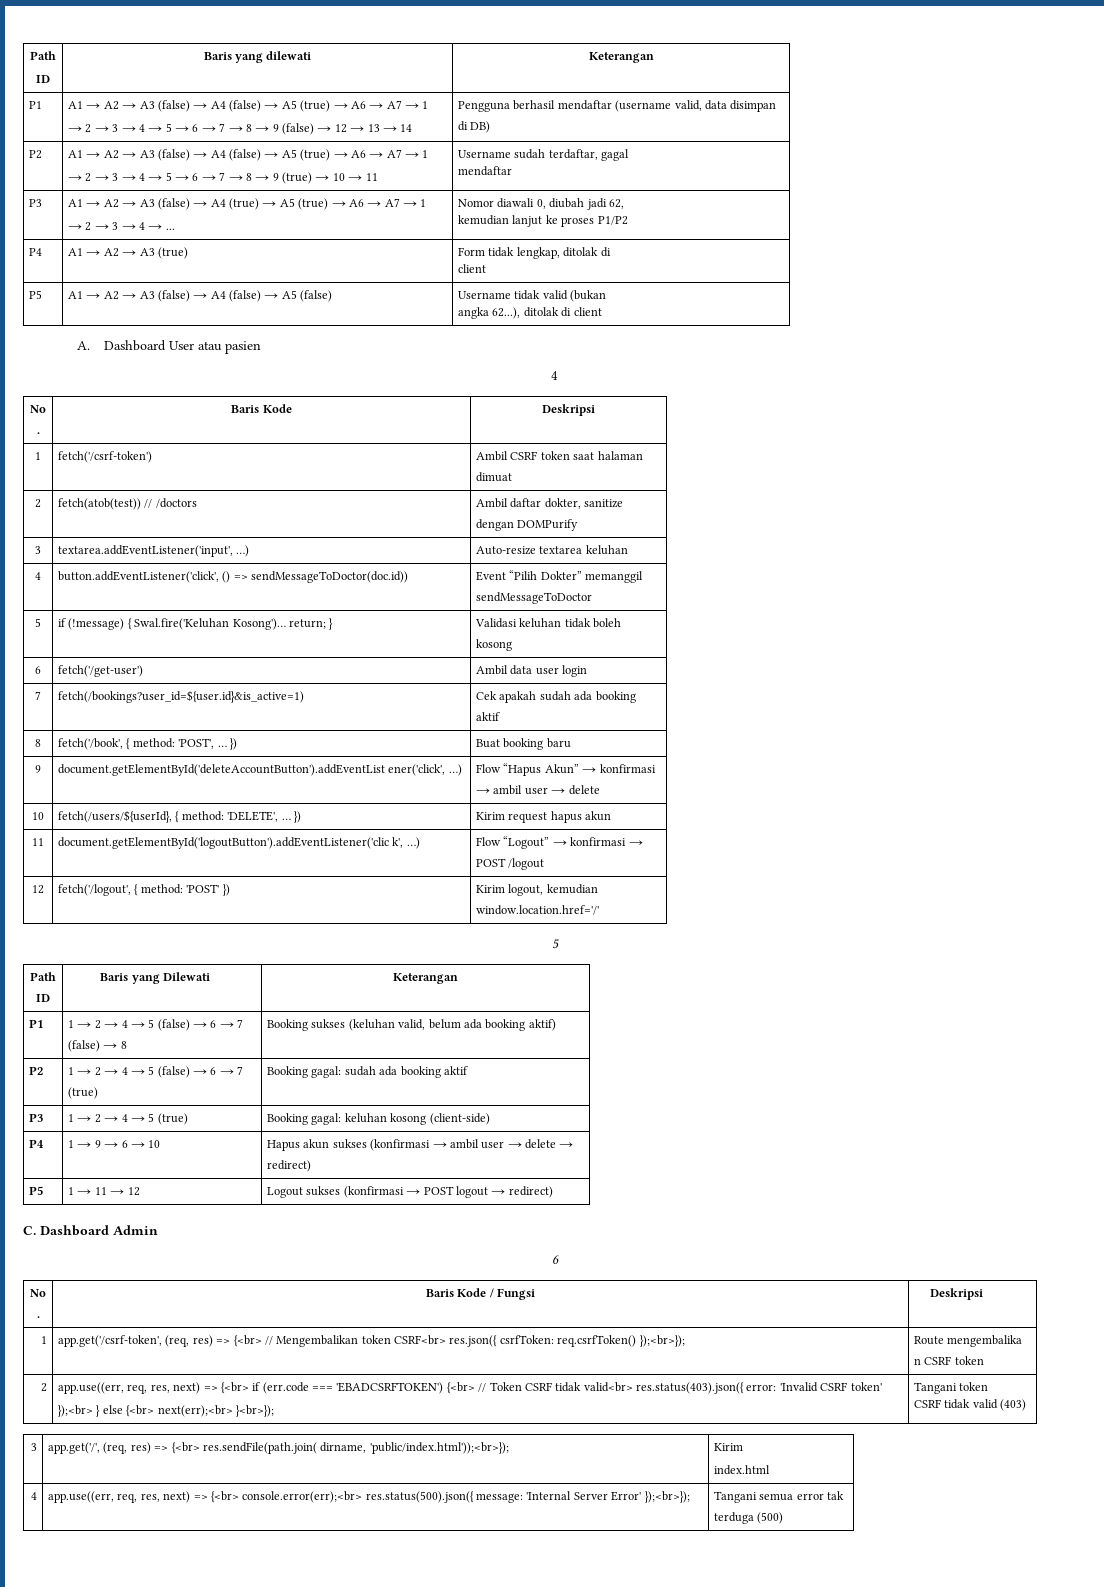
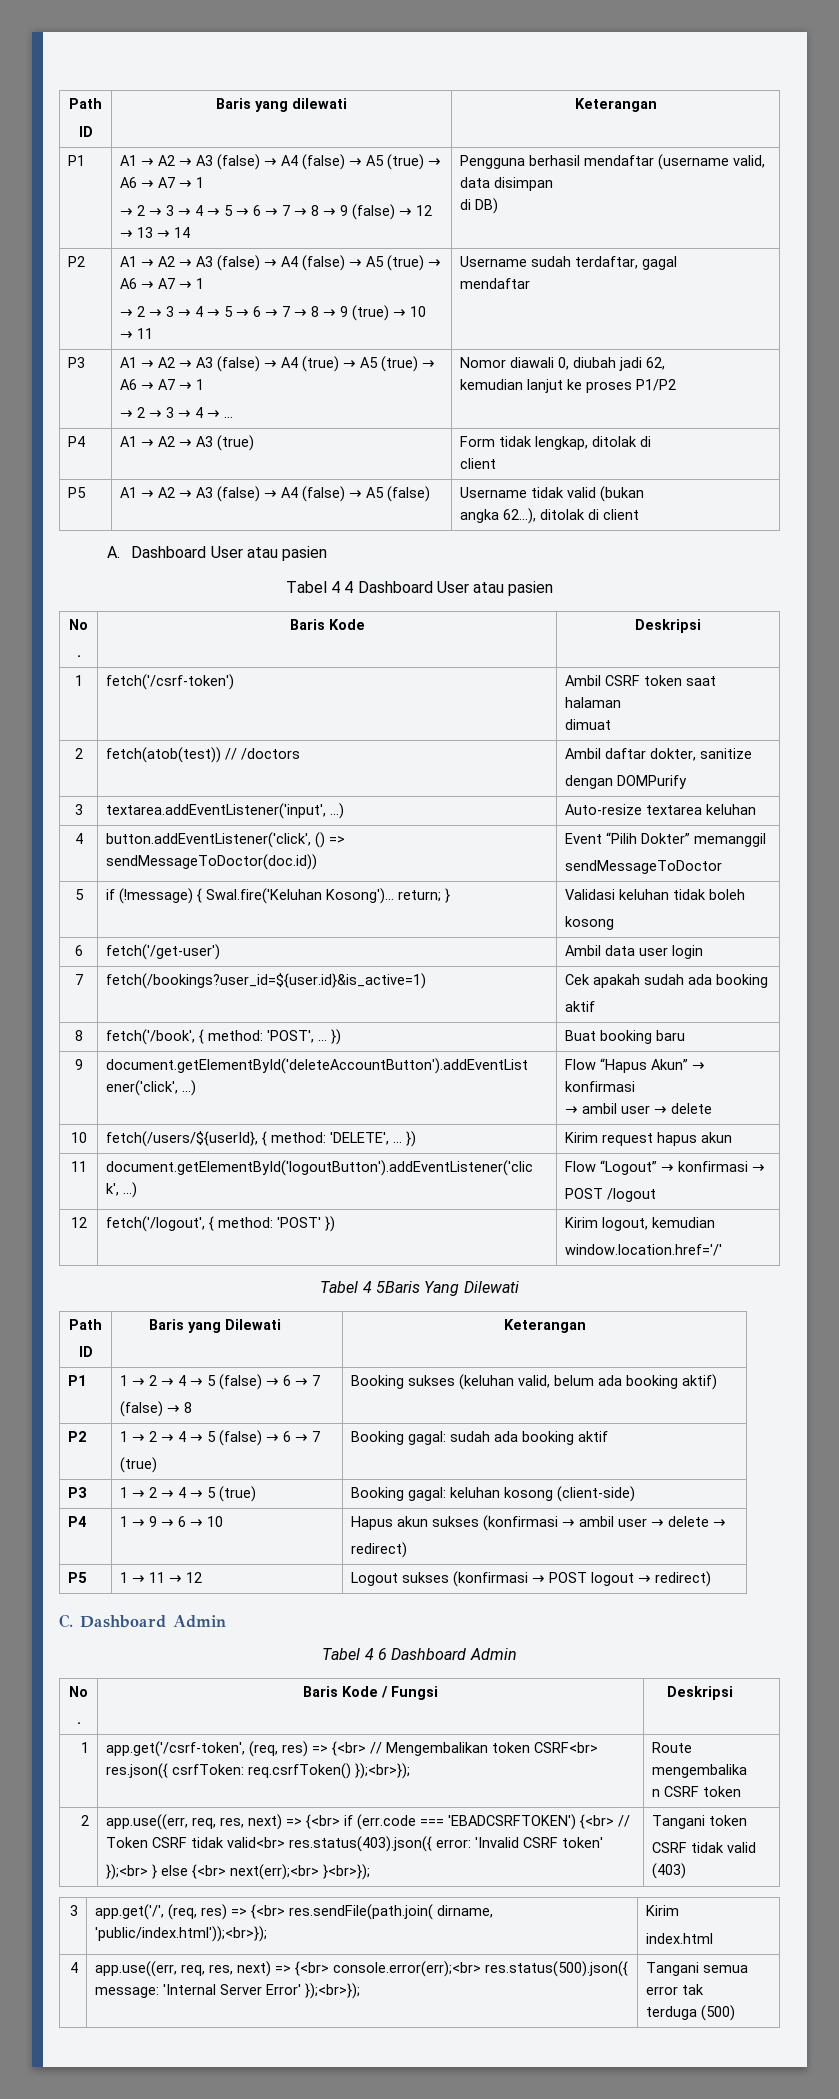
[551,371,558,380] 4 -> [285,581,554,596] Tabel 4 4 Dashboard User atau pasien
[551,939,559,949] 5 -> [320,1281,519,1296] Tabel 4 5Baris Yang Dilewati
[551,1255,559,1264] 6 -> [322,1648,517,1660] Tabel 4 6 Dashboard Admin

